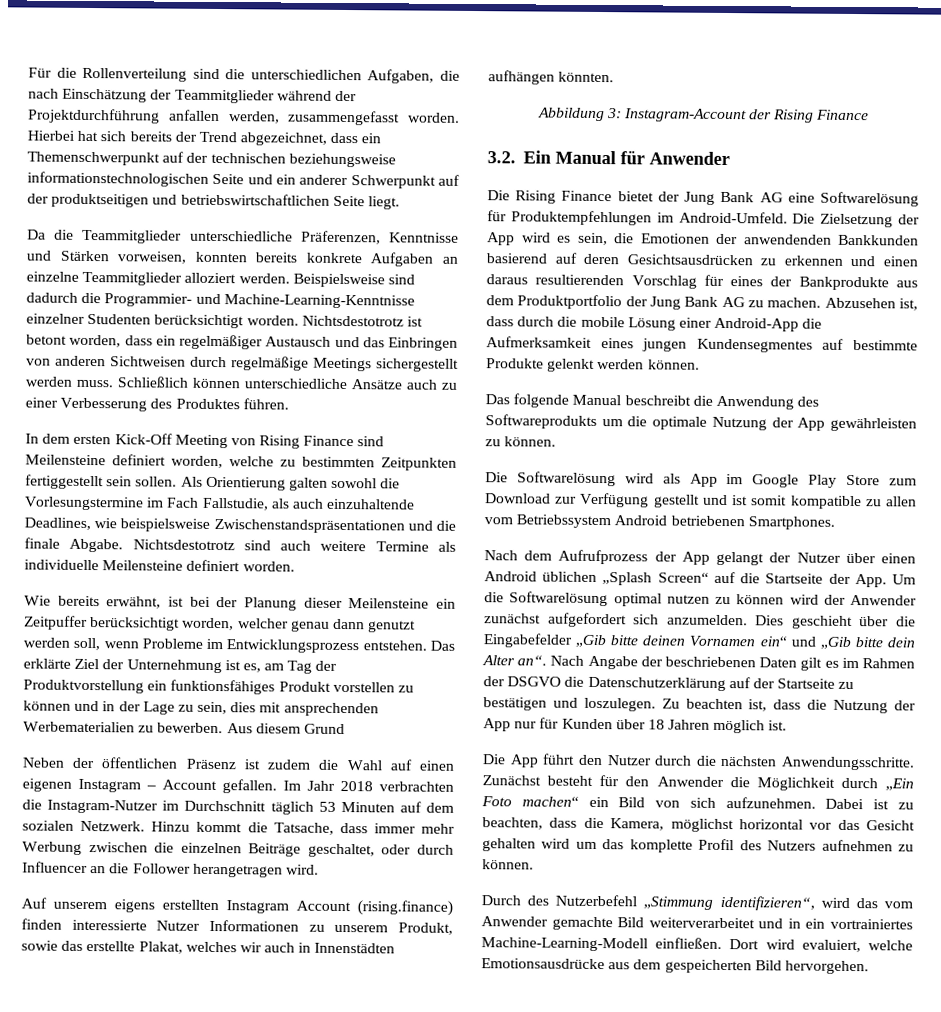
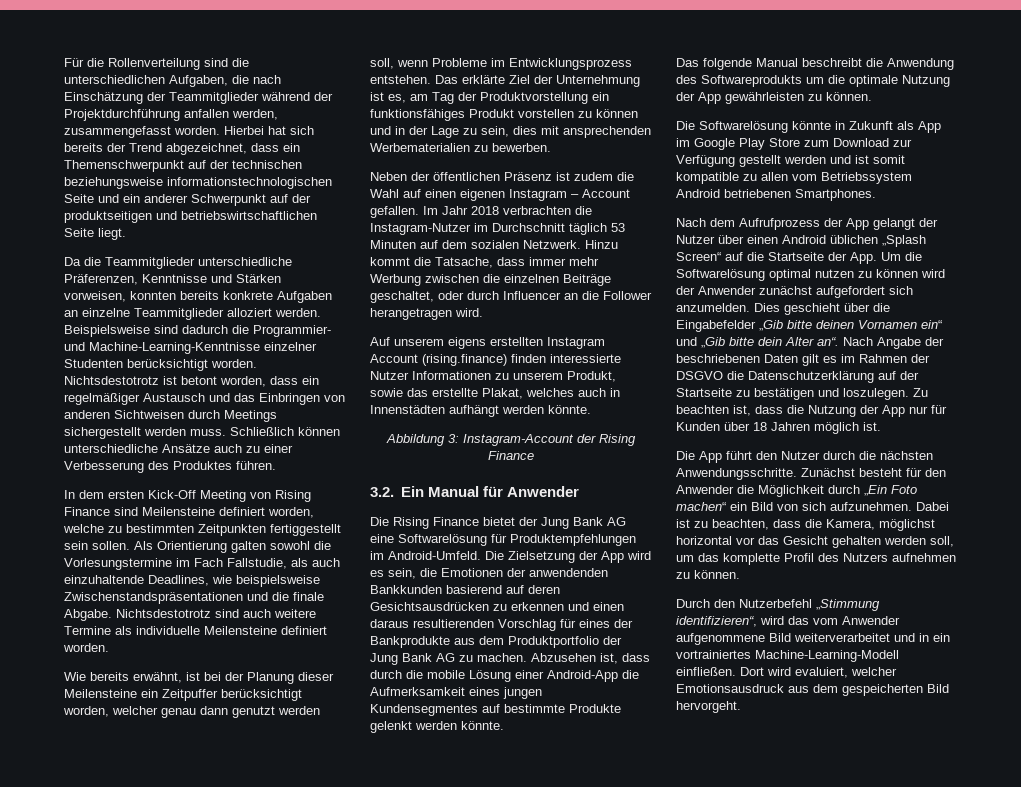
[231,356,309,371] regelmäßige -> (220, 414) none
[226,723,345,735] Aus diesem Grund -> (551, 147) none
[239,942,262,953] wir -> (574, 392) none
[488,70,615,85] aufhängen könnten. -> [449,405,591,417] aufhängt werden könnte.
[647,359,700,370] können. -> [461,721,504,730] könnte.
[624,473,654,484] wird -> [792,121,893,130] könnte in Zukunft
(700, 501) none -> [784,155,826,164] werden
[541,838,571,849] wird -> [884,536,954,547] werden soll,
[527,895,550,906] des -> [714,599,735,608] den
[551,916,613,931] gemachte -> [676,633,765,645] aufgenommene
[868,940,913,951] [481,958,605,970] welche Emotionsausdrücke -> [851,667,897,676] [676,684,784,693] welcher Emotionsausdruck
[784,960,869,975] hervorgehen. -> [676,701,741,713] hervorgeht.

